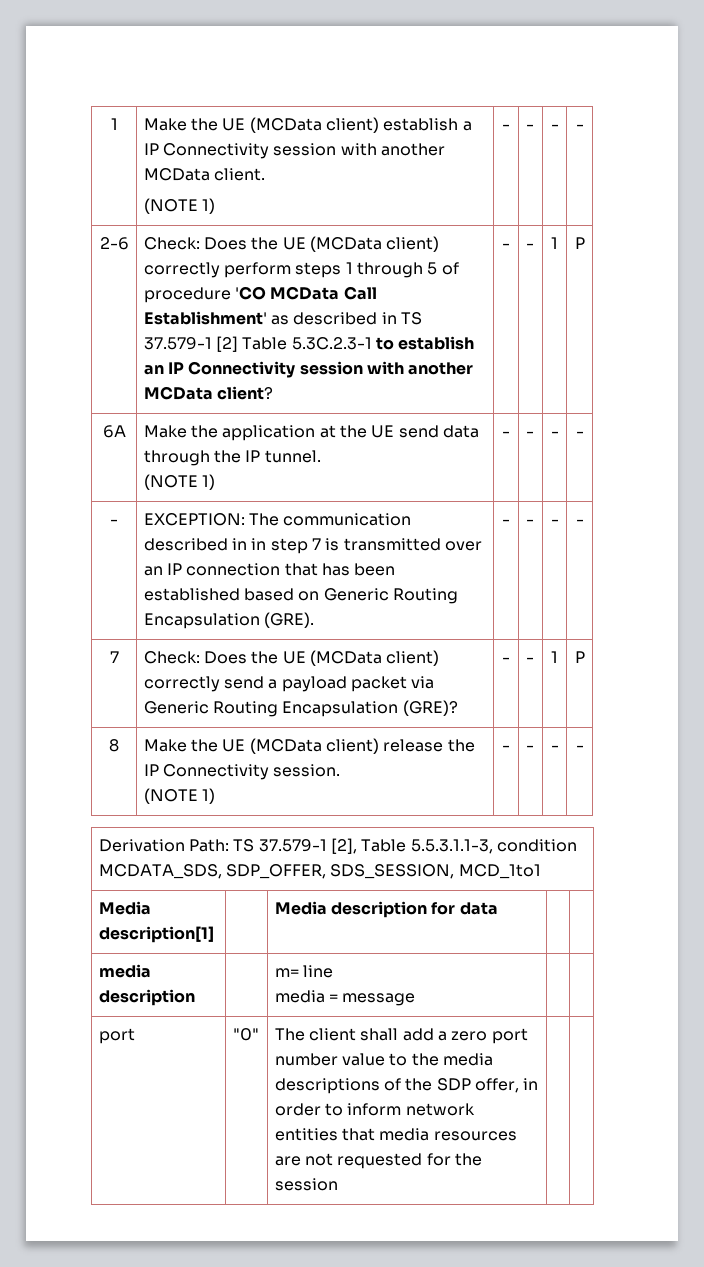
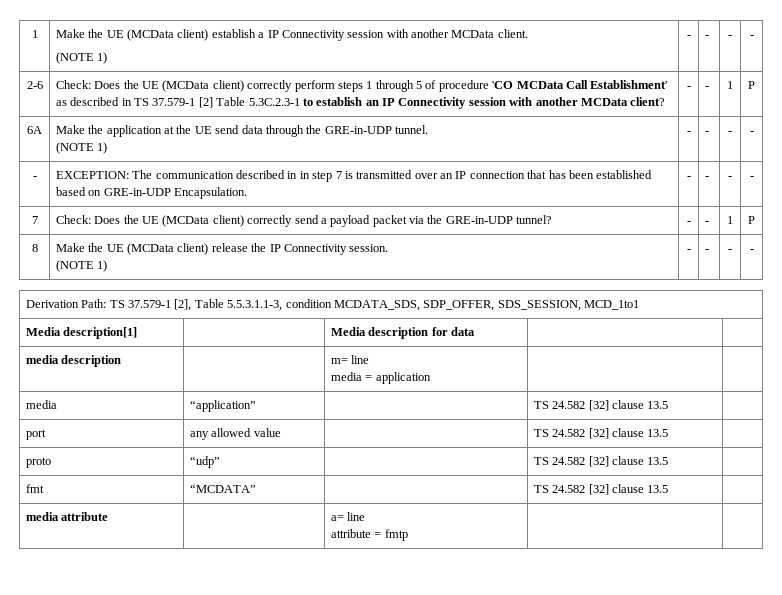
[245,450,261,462] IP -> [324,126,392,134] GRE-in-UDP
[323,588,458,604] [143,612,314,629] Generic Routing Encapsulation (GRE). -> [103,187,248,199] GRE-in-UDP Encapsulation.
[143,700,458,717] Generic Routing Encapsulation (GRE)? -> [427,215,553,224] the GRE-in-UDP tunnel?
[342,993,416,1006] [98,1028,135,1044] [232,1028,259,1041] [274,1028,528,1044] [274,1053,493,1066] [274,1078,539,1094] [274,1103,475,1116] [274,1128,517,1141] [274,1153,482,1169] [274,1178,338,1191] message | | // port | "0" | The client shall add a zero port number value to the media descriptions of the SDP offer, in order to inform network entities that media resources are not requested for the session -> [375,372,431,384] [25,400,57,409] [189,400,256,412] [533,400,669,411] [25,429,46,440] [189,428,281,440] [533,428,669,439] [25,457,51,468] [189,456,220,468] [533,456,669,467] [25,484,44,493] [189,484,256,493] [533,484,669,495] [25,512,109,521] [330,512,366,521] [330,529,408,541] application | | // media | “application” | | TS 24.582 [32] clause 13.5 | // port | any allowed value | | TS 24.582 [32] clause 13.5 | // proto | “udp” | | TS 24.582 [32] clause 13.5 | // fmt | “MCDATA” | | TS 24.582 [32] clause 13.5 | // media attribute | | a= line // attribute = fmtp

